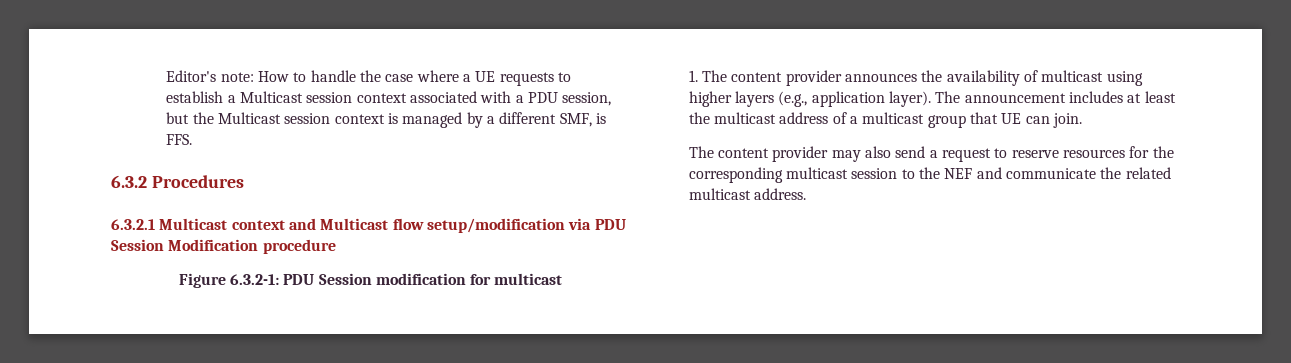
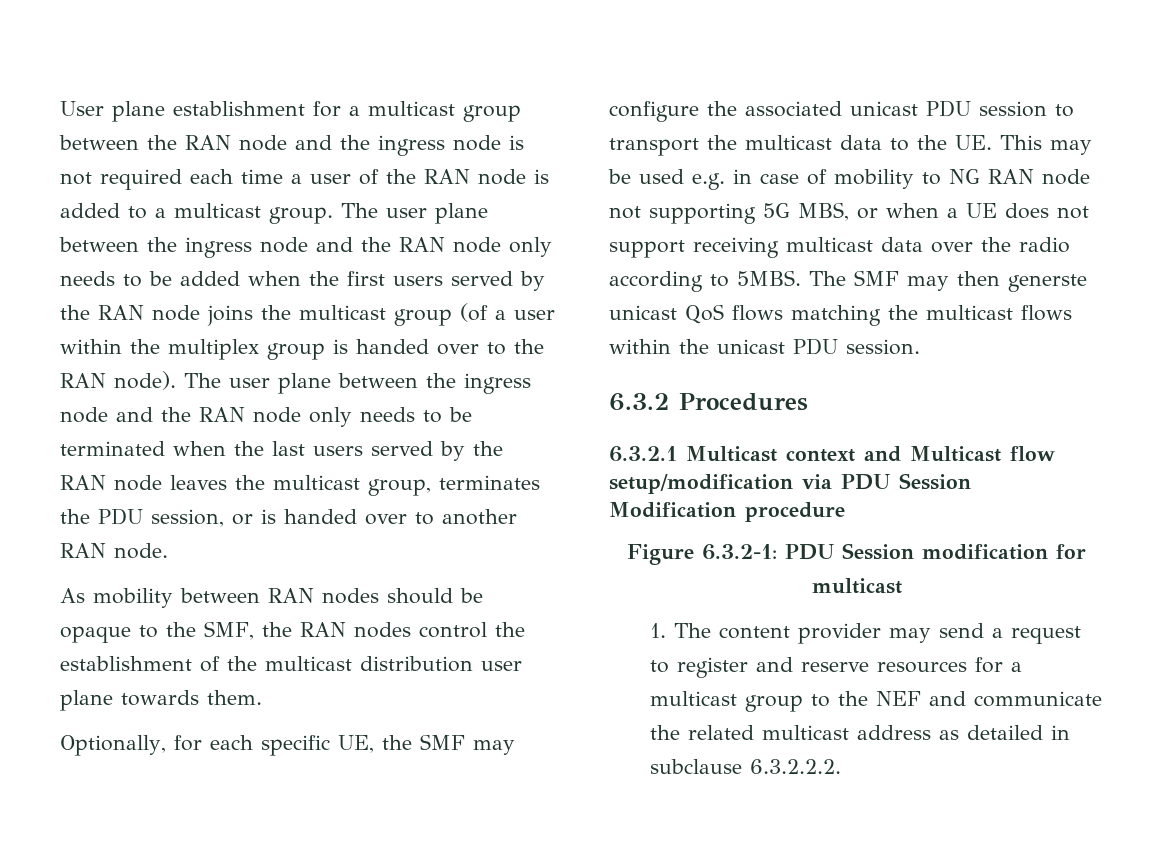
[166,70,571,86] [166,91,612,106] [166,112,606,128] [166,134,193,145] Editor's note: How to handle the case where a UE requests to establish a Multicast session context associated with a PDU session, but the Multicast session context is managed by a different SMF, is FFS. -> [60,101,521,122] [59,135,524,156] [60,169,549,190] [60,203,488,224] [59,237,552,258] [60,271,545,291] [60,303,555,326] [60,339,544,360] [60,371,531,394] [60,407,472,427] [60,441,503,461] [60,475,540,496] [60,508,517,527] [60,543,168,559] [60,588,483,608] [60,621,525,643] [60,656,522,672] [60,690,262,711] [60,734,515,756] [609,100,1074,122] [609,135,1092,156] [608,169,1090,190] [609,202,1089,224] [609,237,1070,258] [609,270,1087,292] [609,304,1072,326] [609,338,920,355] User plane establishment for a multicast group between the RAN node and the ingress node is not required each time a user of the RAN node is added to a multicast group. The user plane between the ingress node and the RAN node only needs to be added when the first users served by the RAN node joins the multicast group (of a user within the multiplex group is handed over to the RAN node). The user plane between the ingress node and the RAN node only needs to be terminated when the last users served by the RAN node leaves the multicast group, terminates the PDU session, or is handed over to another RAN node. // As mobility between RAN nodes should be opaque to the SMF, the RAN nodes control the establishment of the multicast distribution user plane towards them. // Optionally, for each specific UE, the SMF may configure the associated unicast PDU session to transport the multicast data to the UE. This may be used e.g. in case of mobility to NG RAN node not supporting 5G MBS, or when a UE does not support receiving multicast data over the radio according to 5MBS. The SMF may then generste unicast QoS flows matching the multicast flows within the unicast PDU session.
[844,70,1143,86] [688,91,1176,107] [688,112,1082,128] [688,146,891,162] announces the availability of multicast using higher layers (e.g., application layer). The announcement includes at least the multicast address of a multicast group that UE can join. // The content provider may also -> [889,628,932,643] may
(1008, 153) none -> [677,657,794,678] register and
[1152,146,1174,158] [688,167,898,183] the corresponding multicast session -> [1011,662,1023,672] [650,691,804,712] a multicast group
[754,188,807,200] address. -> [857,725,1071,740] [650,759,842,774] address as detailed in subclause 6.3.2.2.2.

